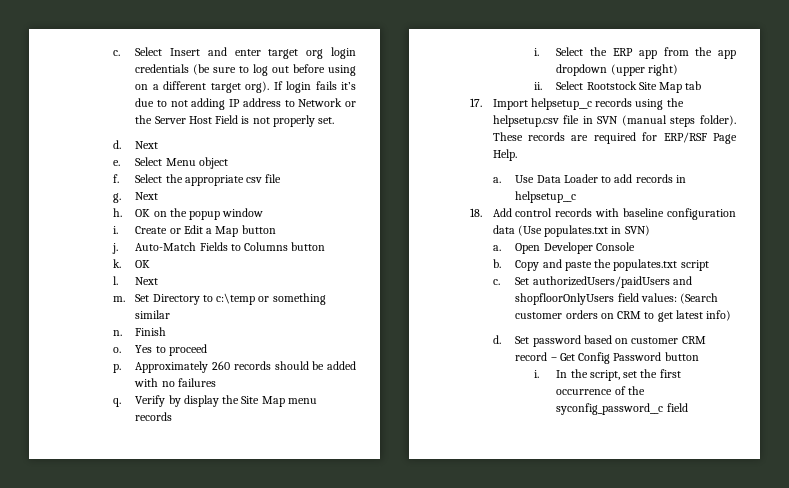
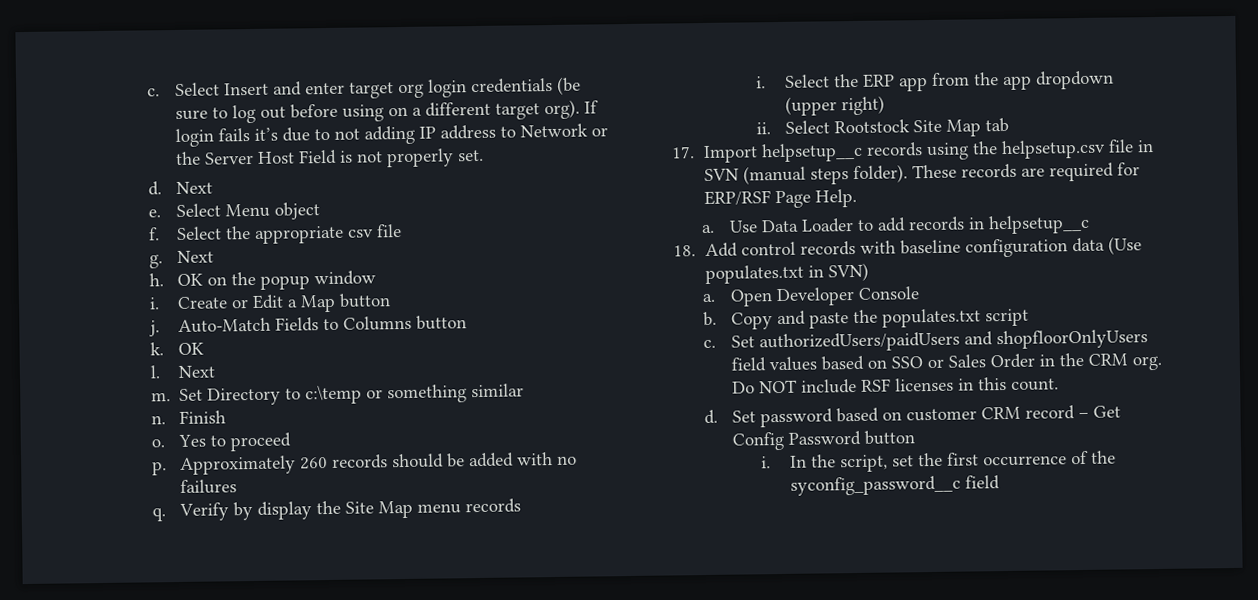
[640,293,719,304] [515,310,732,322] values: (Search customer orders on CRM to get latest info) -> [769,352,1163,372] [732,376,1060,394] values based on SSO or Sales Order in the CRM org. Do NOT include RSF licenses in this count.

